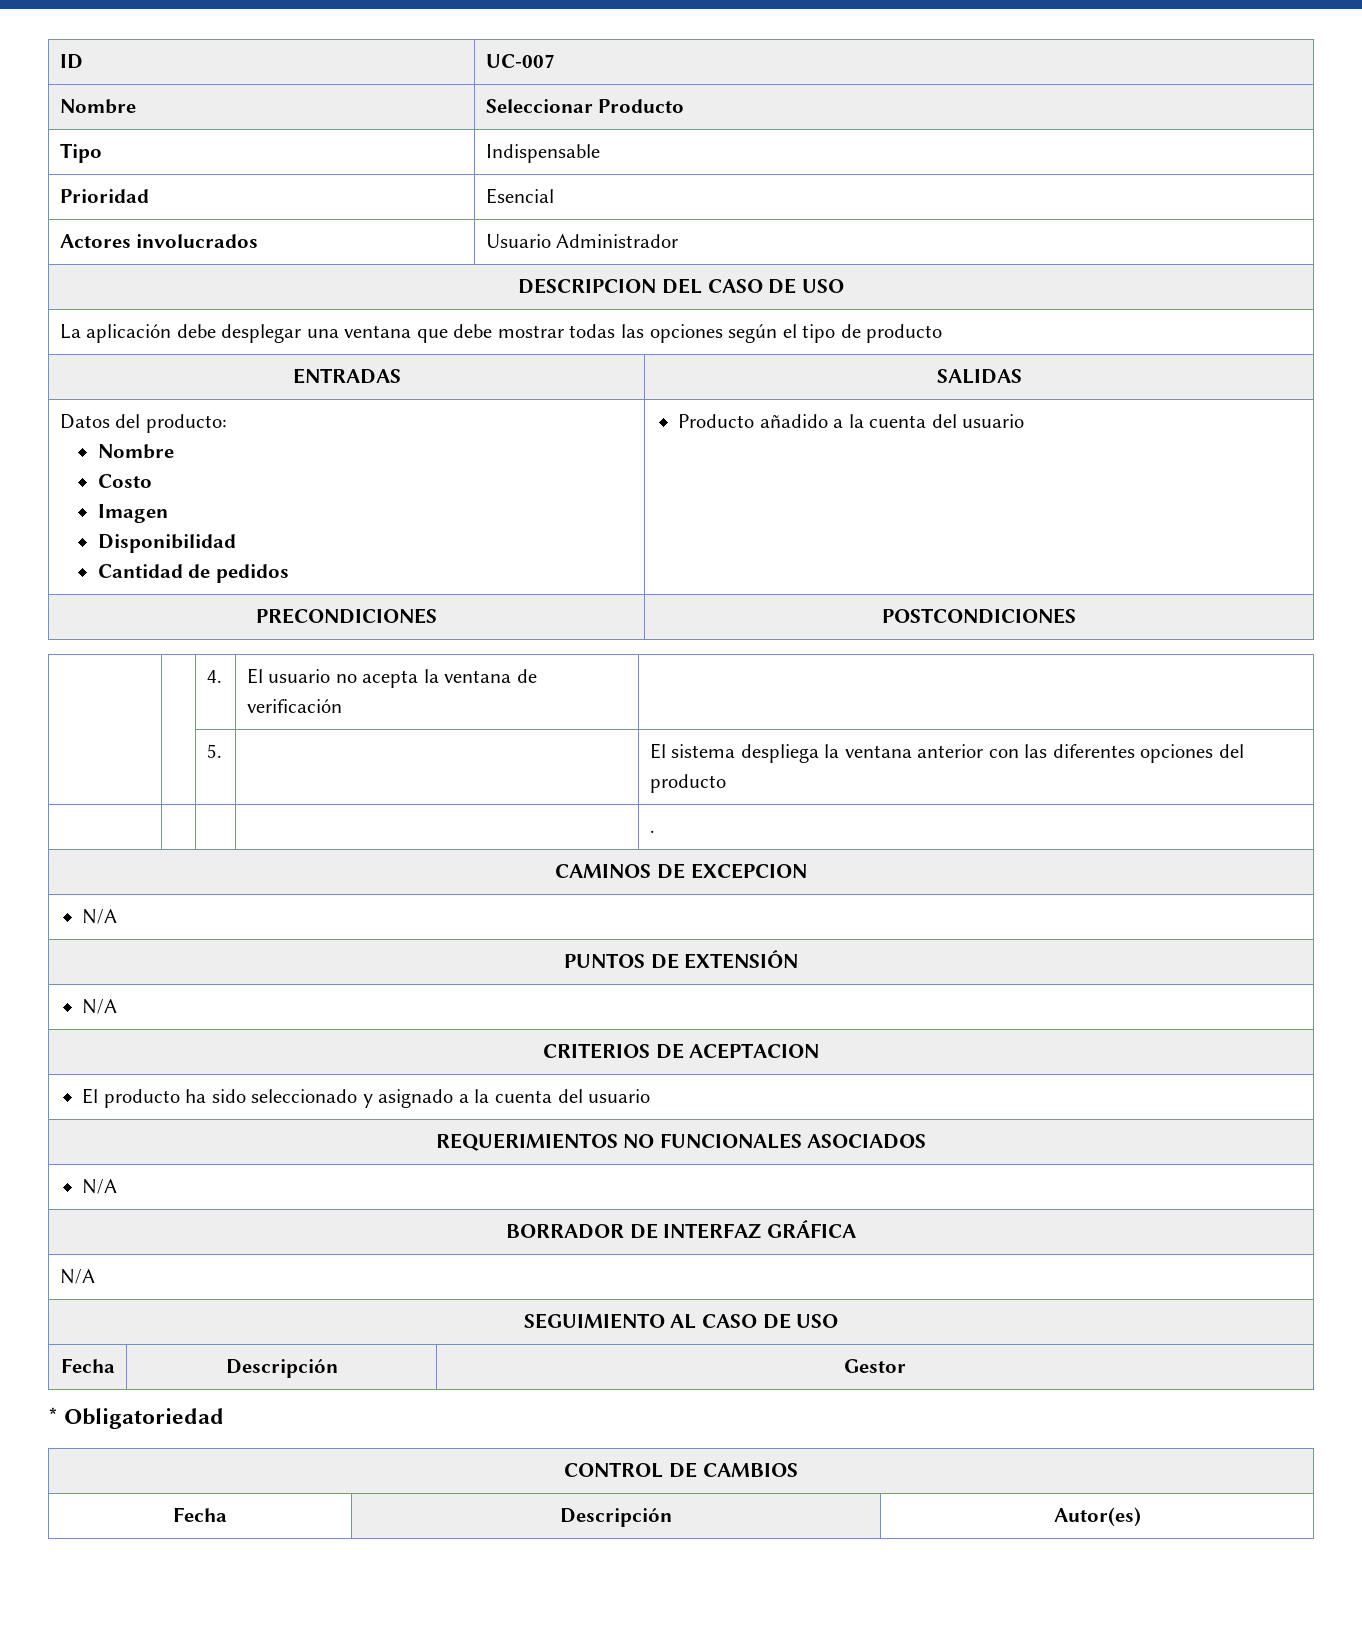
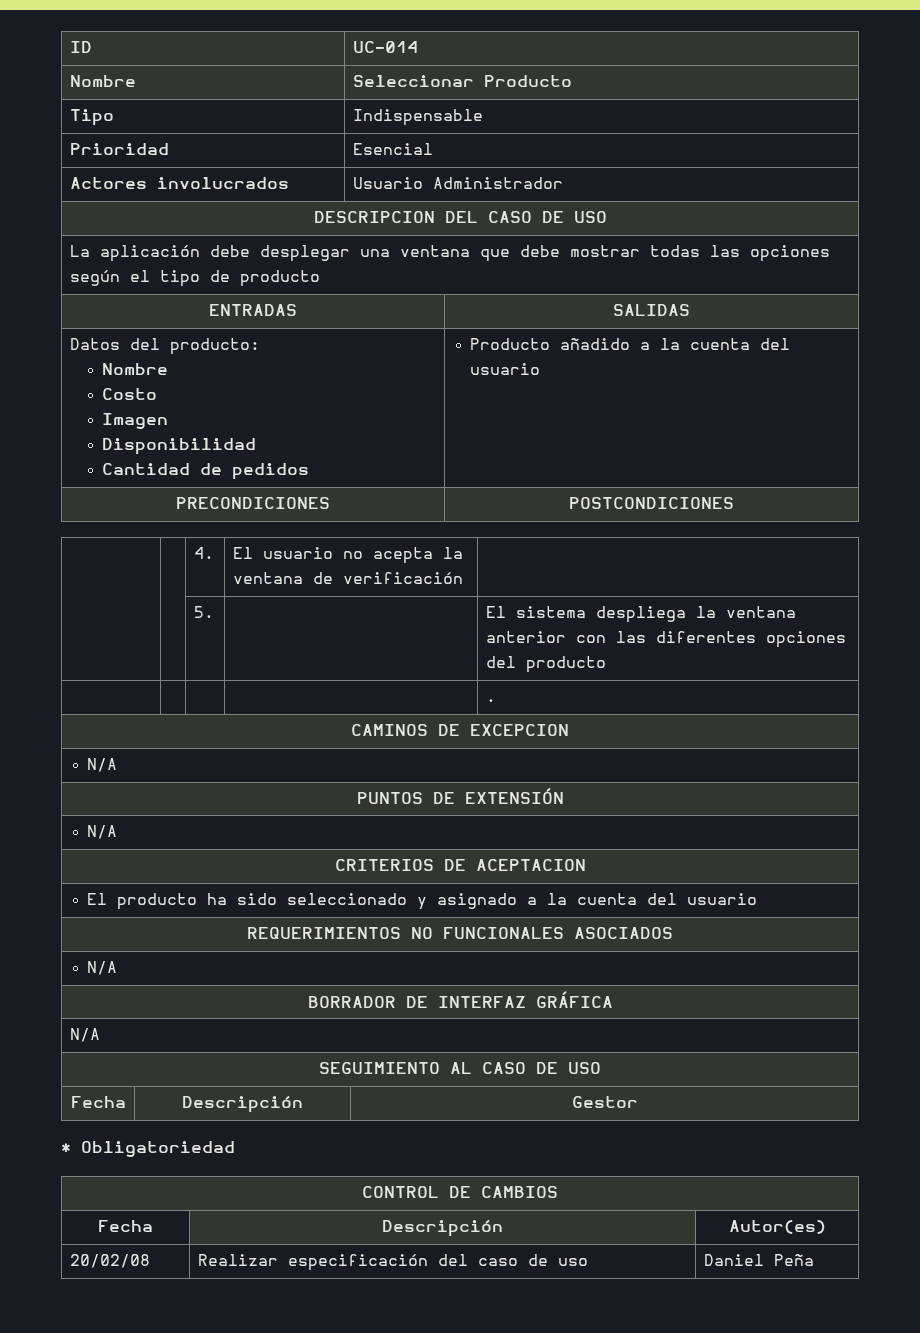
[485,54,555,68] UC-007 -> [352,41,418,53] UC-014
(1141, 1517) none -> [69,1254,150,1268] [197,1254,588,1271] [703,1254,814,1266] // 20/02/08 | Realizar especificación del caso de uso | Daniel Peña

